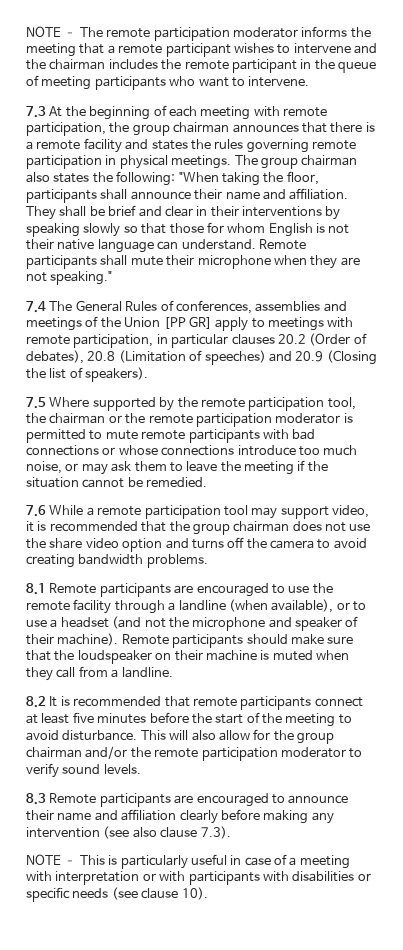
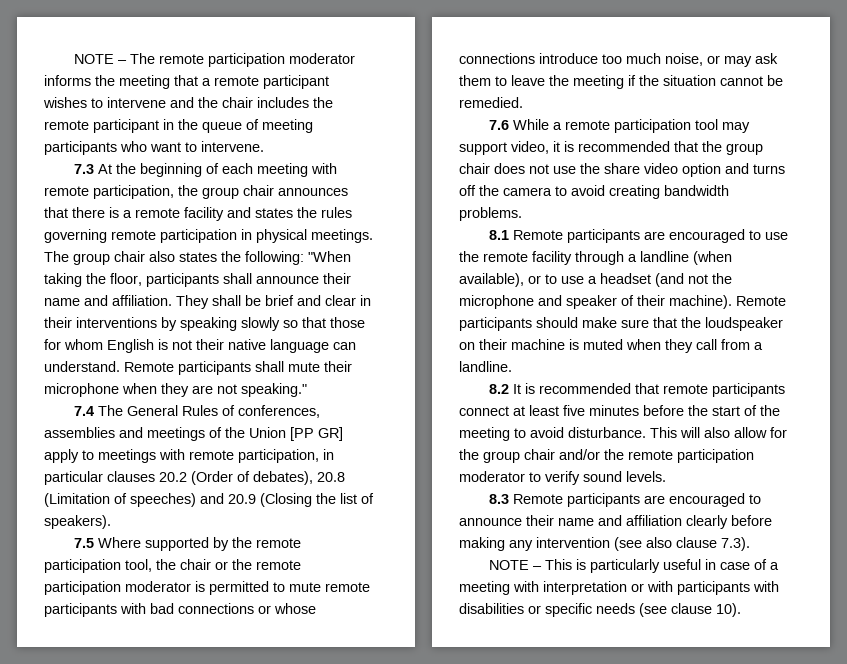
[49,59,106,70] chairman -> [222,97,253,108] chair
[173,122,230,133] chairman -> [243,185,274,196] chair
[301,155,358,166] chairman -> [114,251,145,262] chair
[49,413,106,424] chairman -> [180,559,211,570] chair
[233,521,290,532] chairman -> [459,163,490,174] chair
[26,747,82,758] chairman -> [524,449,555,460] chair

